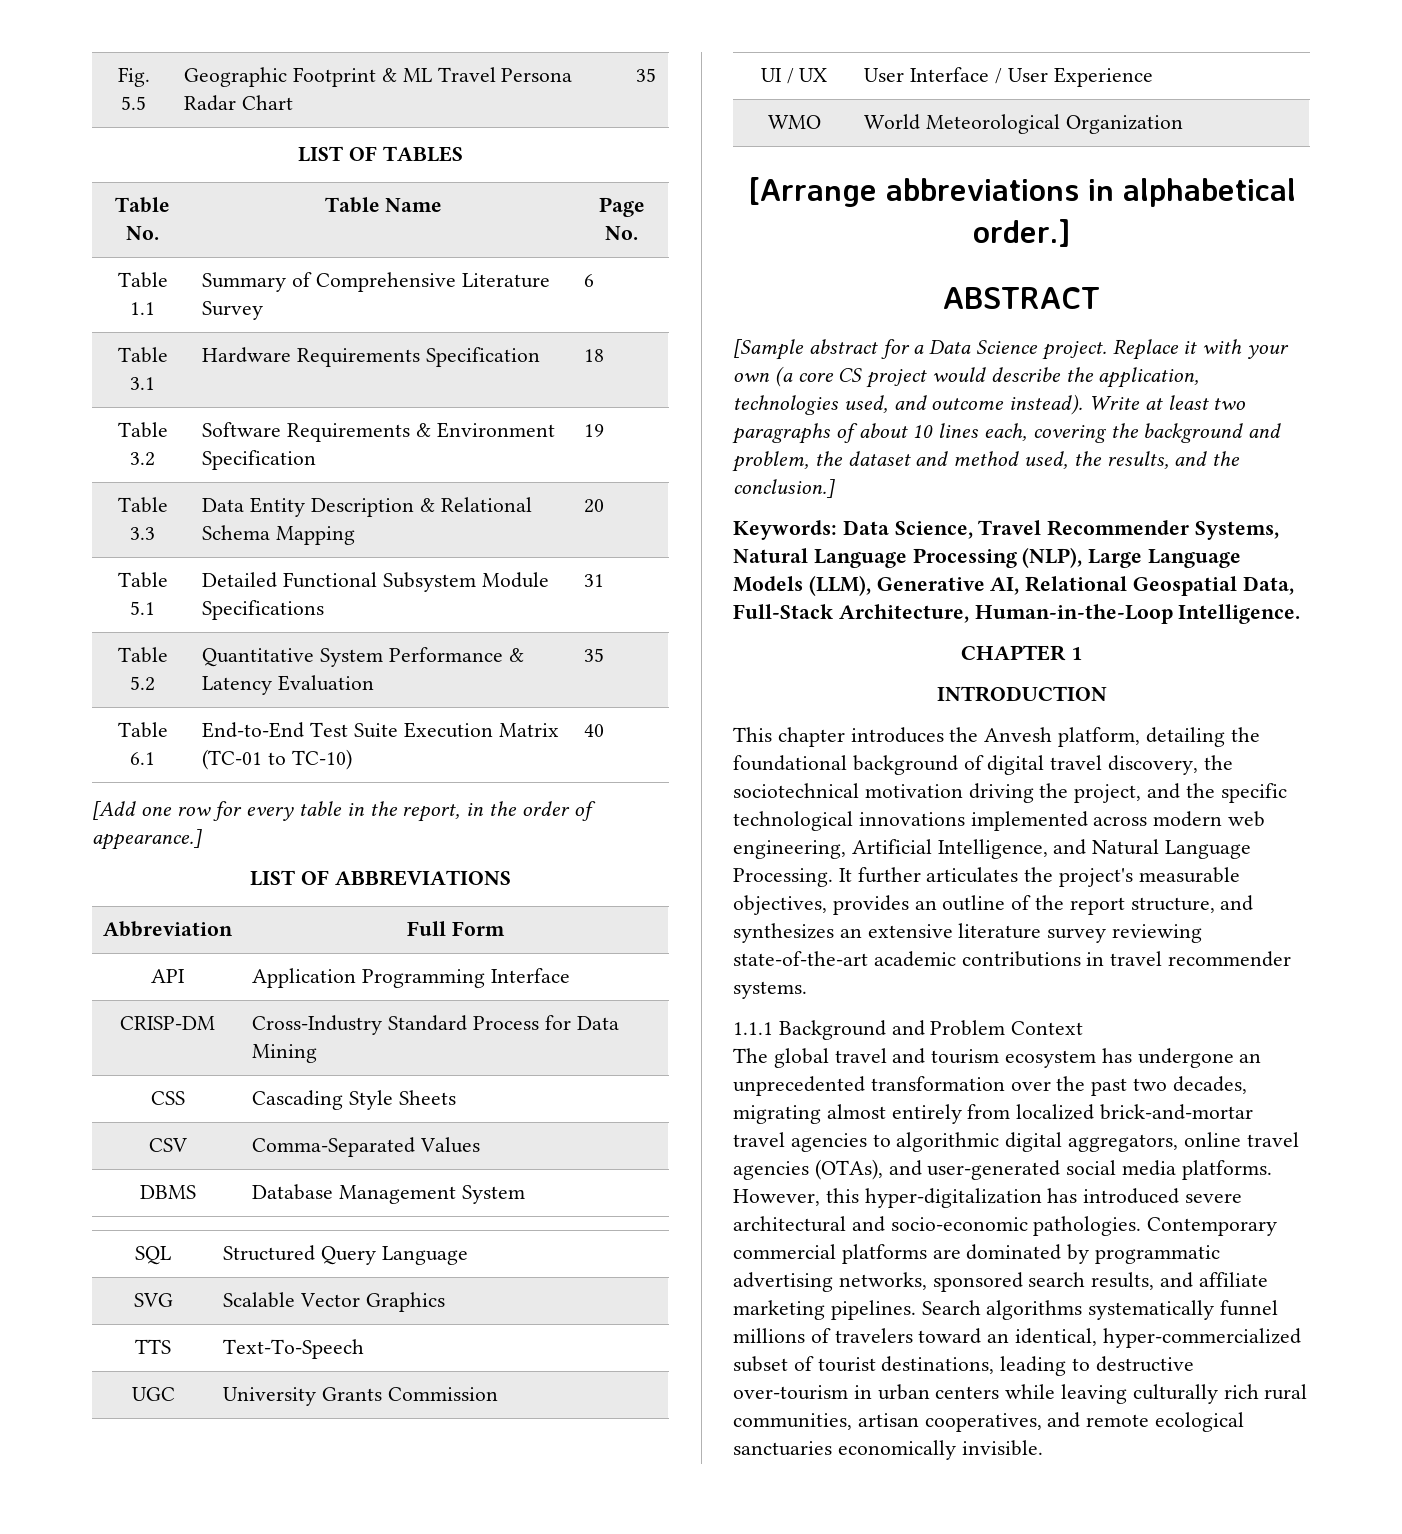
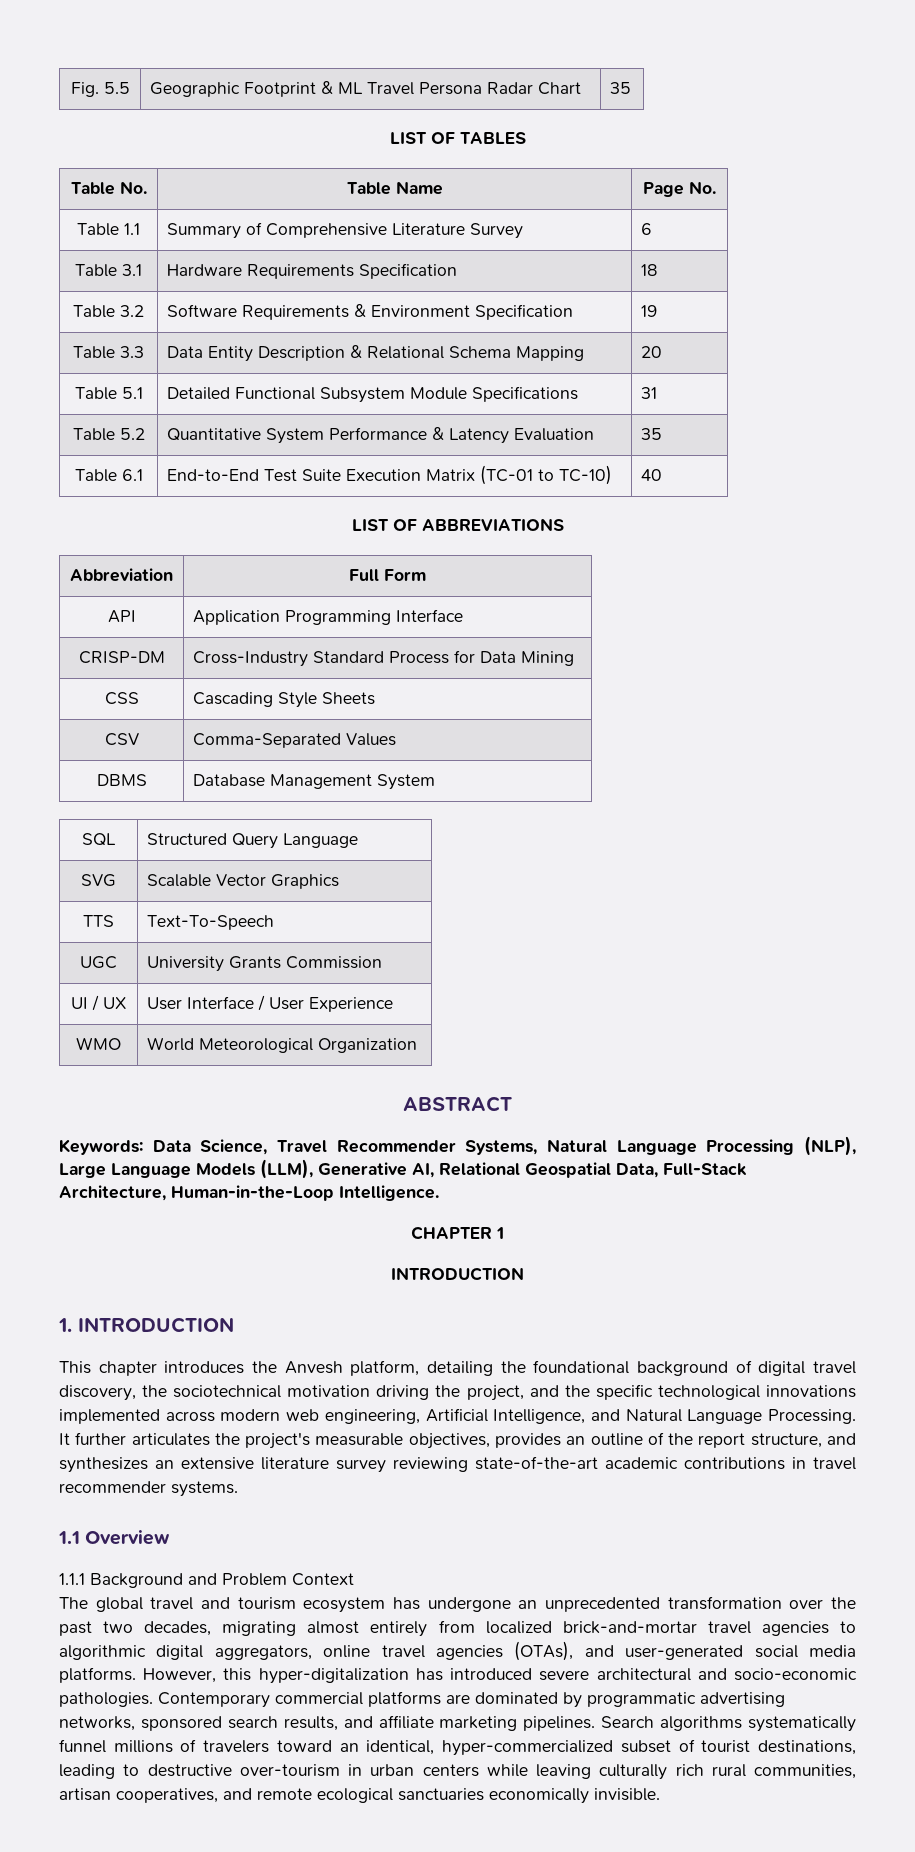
[92,801,596,822] [92,829,202,850] // [Add one row for every table in the report, in the order of appearance.] -> (663, 475) none
[747,177,1296,207] [972,219,1071,247] [943,287,1100,309] [733,339,1290,360] [733,366,1200,388] [733,394,1246,415] [732,423,1282,444] [732,451,1241,472] [733,479,835,498] [Arrange abbreviations in alphabetical order.] // ABSTRACT // [Sample abstract for a Data Science project. Replace it with your own (a core CS project would describe the application, technologies used, and outcome instead). Write at least two paragraphs of about 10 lines each, covering the background and problem, the dataset and method used, the results, and the conclusion.] -> [403,1096,512,1112] ABSTRACT
(1107, 694) none -> [58,1317,234,1333] // 1. INTRODUCTION
(807, 990) none -> [58,1530,171,1545] // 1.1 Overview

